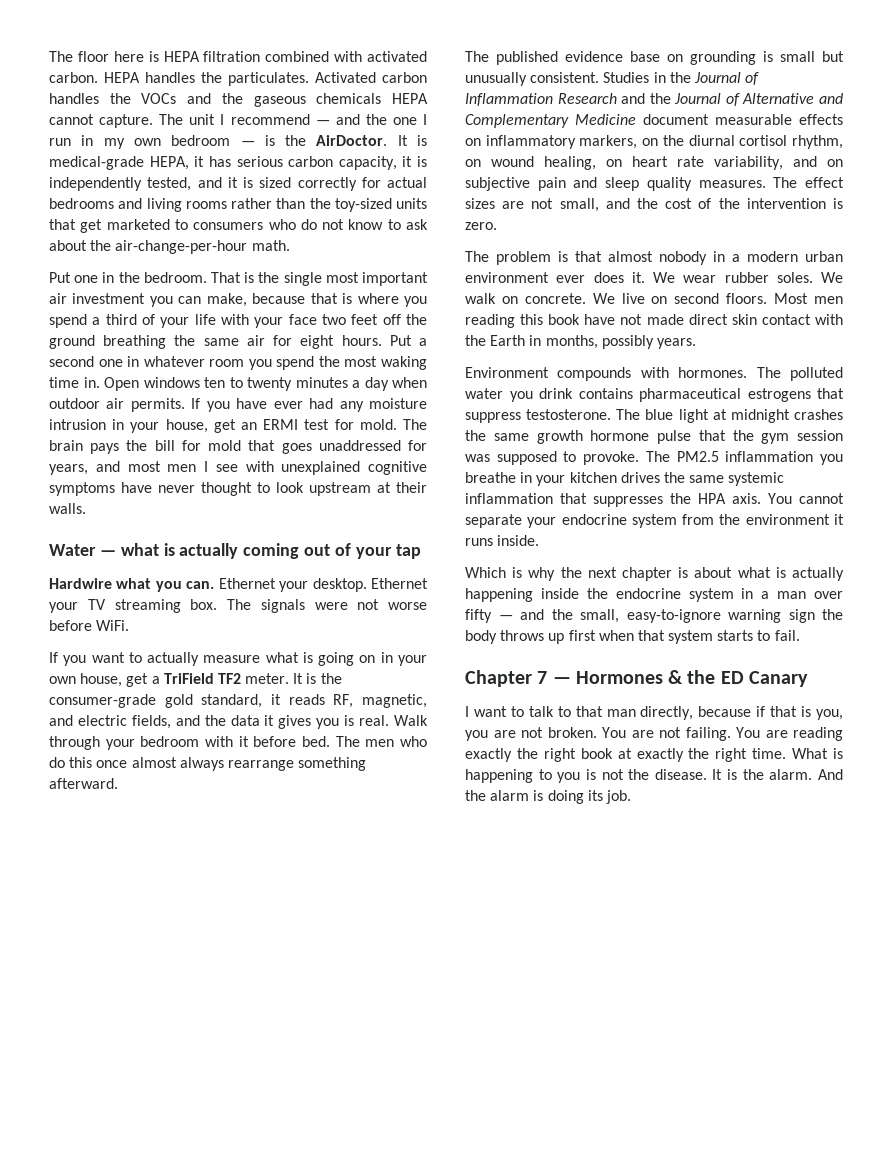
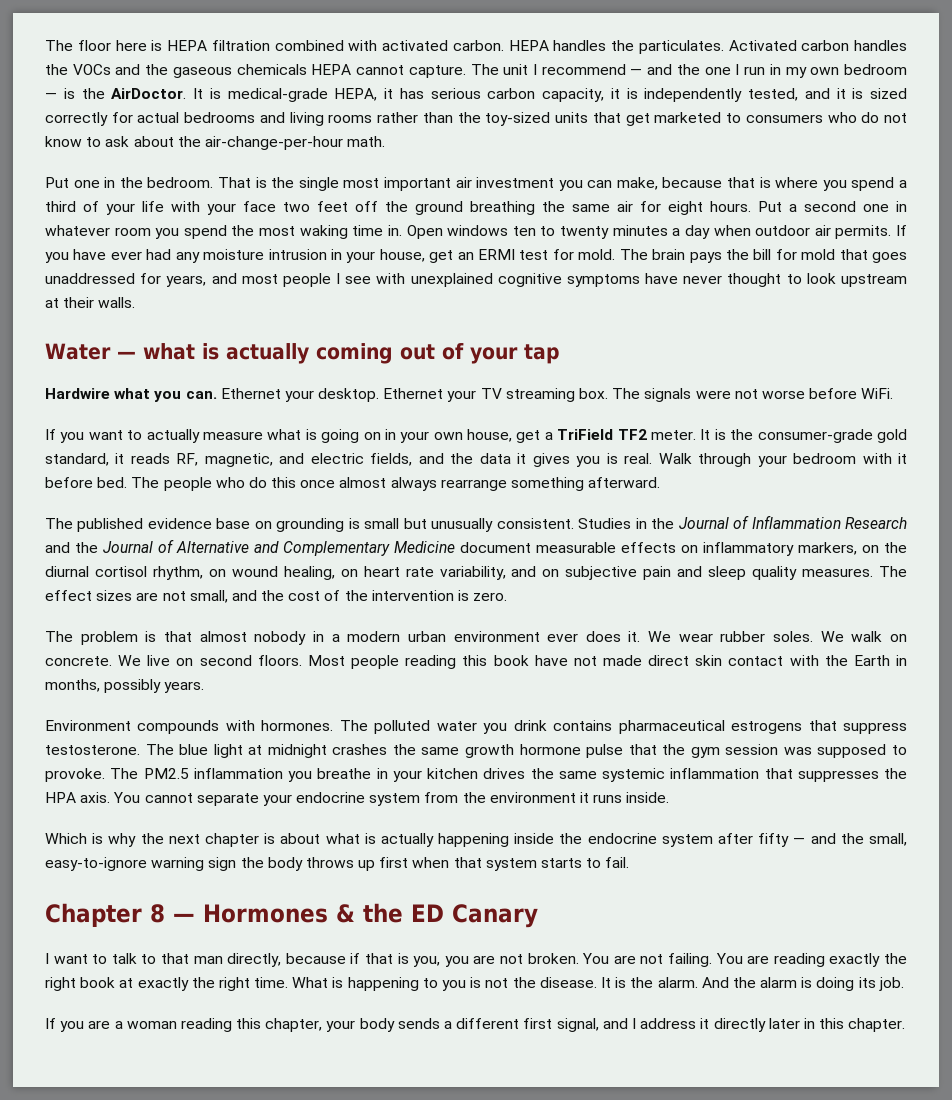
[167,464,197,472] men -> [282,273,331,287] people
[365,739,395,747] men -> [163,477,212,491] people
[814,296,843,304] men -> [351,655,400,669] people
[741,588,843,599] in a man over -> [718,833,754,844] after
[537,671,548,684] 7 -> [150,904,165,923] 8
(631, 797) none -> [45,1018,906,1032] // If you are a woman reading this chapter, your body sends a different first signal, and I address it directly later in this chapter.

